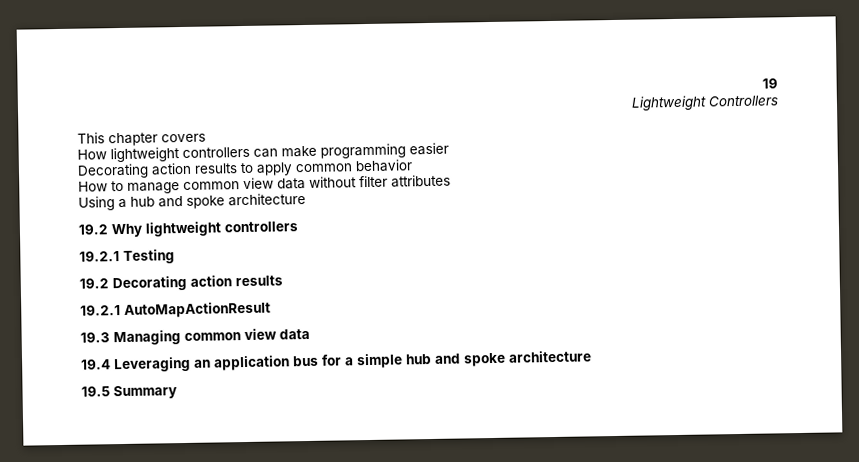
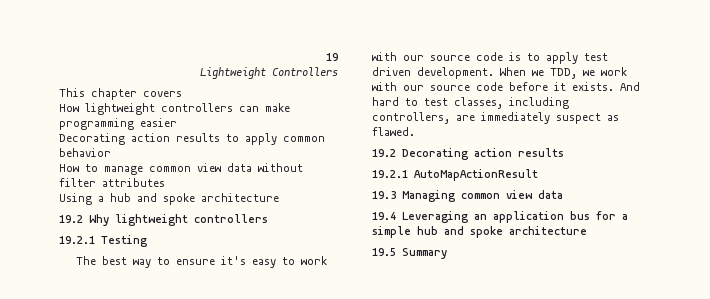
(175, 256) none -> [75,256,327,268] [372,52,608,64] [372,67,627,79] [372,82,640,91] [372,97,569,109] [372,112,619,124] [372,127,415,136] // The best way to ensure it's easy to work with our source code is to apply test driven development. When we TDD, we work with our source code before it exists. And hard to test classes, including controllers, are immediately suspect as flawed.

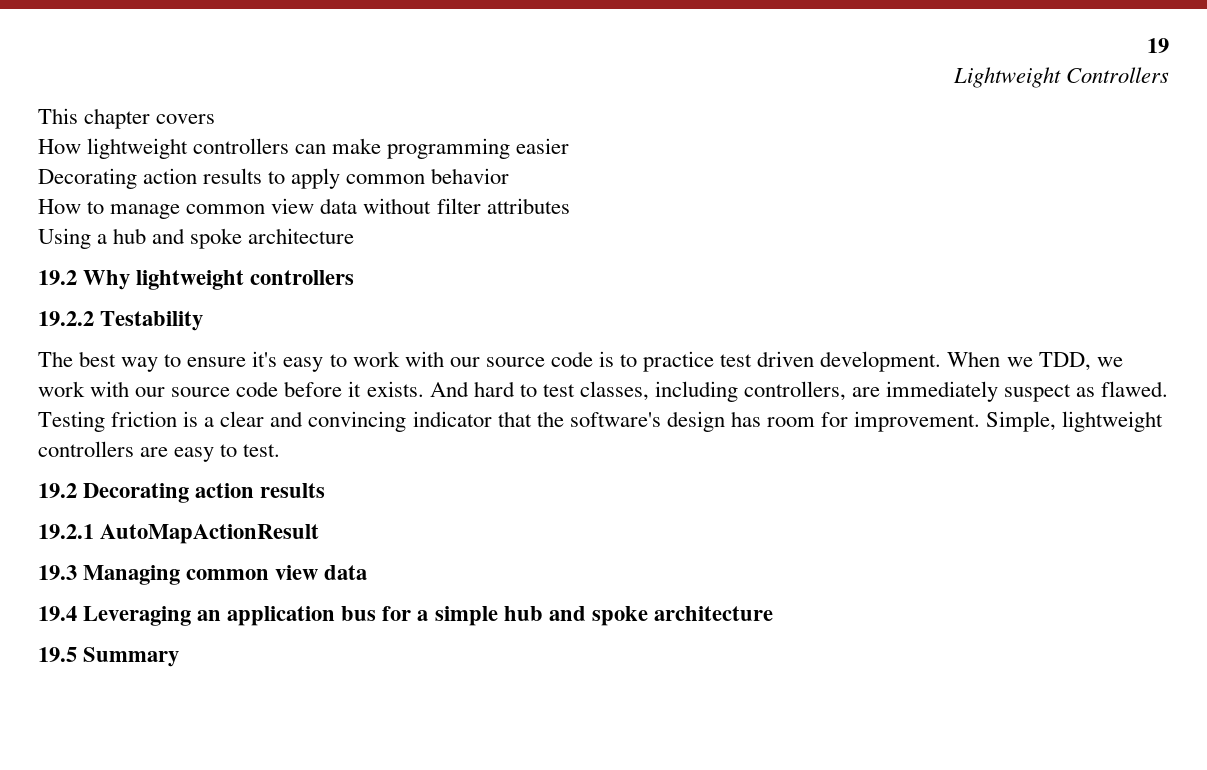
[59,235,147,247] 19.2.1 Testing -> [38,311,204,331] 19.2.2 Testability
[546,52,578,64] apply -> [643,351,715,372] practice
(415, 131) none -> [38,411,1164,432] [38,441,281,462] Testing friction is a clear and convincing indicator that the software's design has room for improvement. Simple, lightweight controllers are easy to test.

